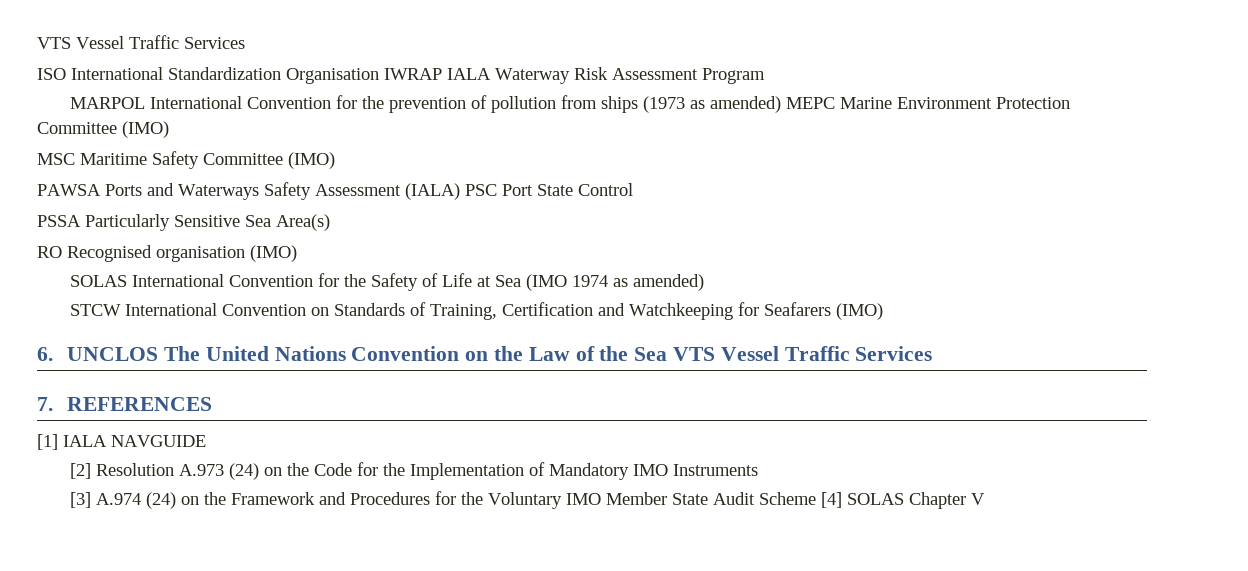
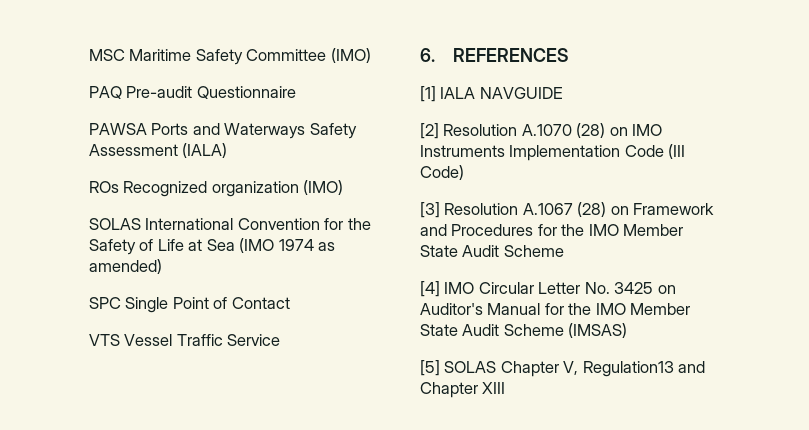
[37,35,245,49] [37,67,765,84] [69,95,1070,113] [37,121,169,138] VTS Vessel Traffic Services // ISO International Standardization Organisation IWRAP IALA Waterway Risk Assessment Program // MARPOL International Convention for the prevention of pollution from ships (1973 as amended) MEPC Marine Environment Protection Committee (IMO) // -> (89, 55) none
(335, 160) none -> [89,86,296,99] // PAQ Pre-audit Questionnaire
[465,183,633,196] [37,214,330,231] [37,245,245,262] PSC Port State Control // PSSA Particularly Sensitive Sea Area(s) // RO Recognised organisation -> [89,181,299,197] // ROs Recognized organization
[69,302,883,320] [37,346,933,361] [37,397,53,411] STCW International Convention on Standards of Training, Certification and Watchkeeping for Seafarers (IMO) // 6. UNCLOS The United Nations Convention on the Law of the Sea VTS Vessel Traffic Services // 7. -> [89,297,290,313] [89,334,281,346] [420,48,435,62] SPC Single Point of Contact // VTS Vessel Traffic Service // 6.
[178,462,758,480] [69,492,226,509] A.973 (24) on the Code for the Implementation of Mandatory IMO Instruments // [3] A.974 (24) on the -> [521,123,663,138] [420,144,686,161] [420,165,464,180] [420,202,629,218] A.1070 (28) on IMO Instruments Implementation Code (III Code) // [3] Resolution A.1067 (28) on
[487,492,985,509] Voluntary IMO Member State Audit Scheme [4] SOLAS Chapter V -> [588,224,684,236] [420,245,564,257] [420,281,676,297] [420,303,691,315] [420,323,628,338] [420,360,706,377] [420,382,506,398] IMO Member State Audit Scheme // [4] IMO Circular Letter No. 3425 on Auditor's Manual for the IMO Member State Audit Scheme (IMSAS) // [5] SOLAS Chapter V, Regulation13 and Chapter XIII

